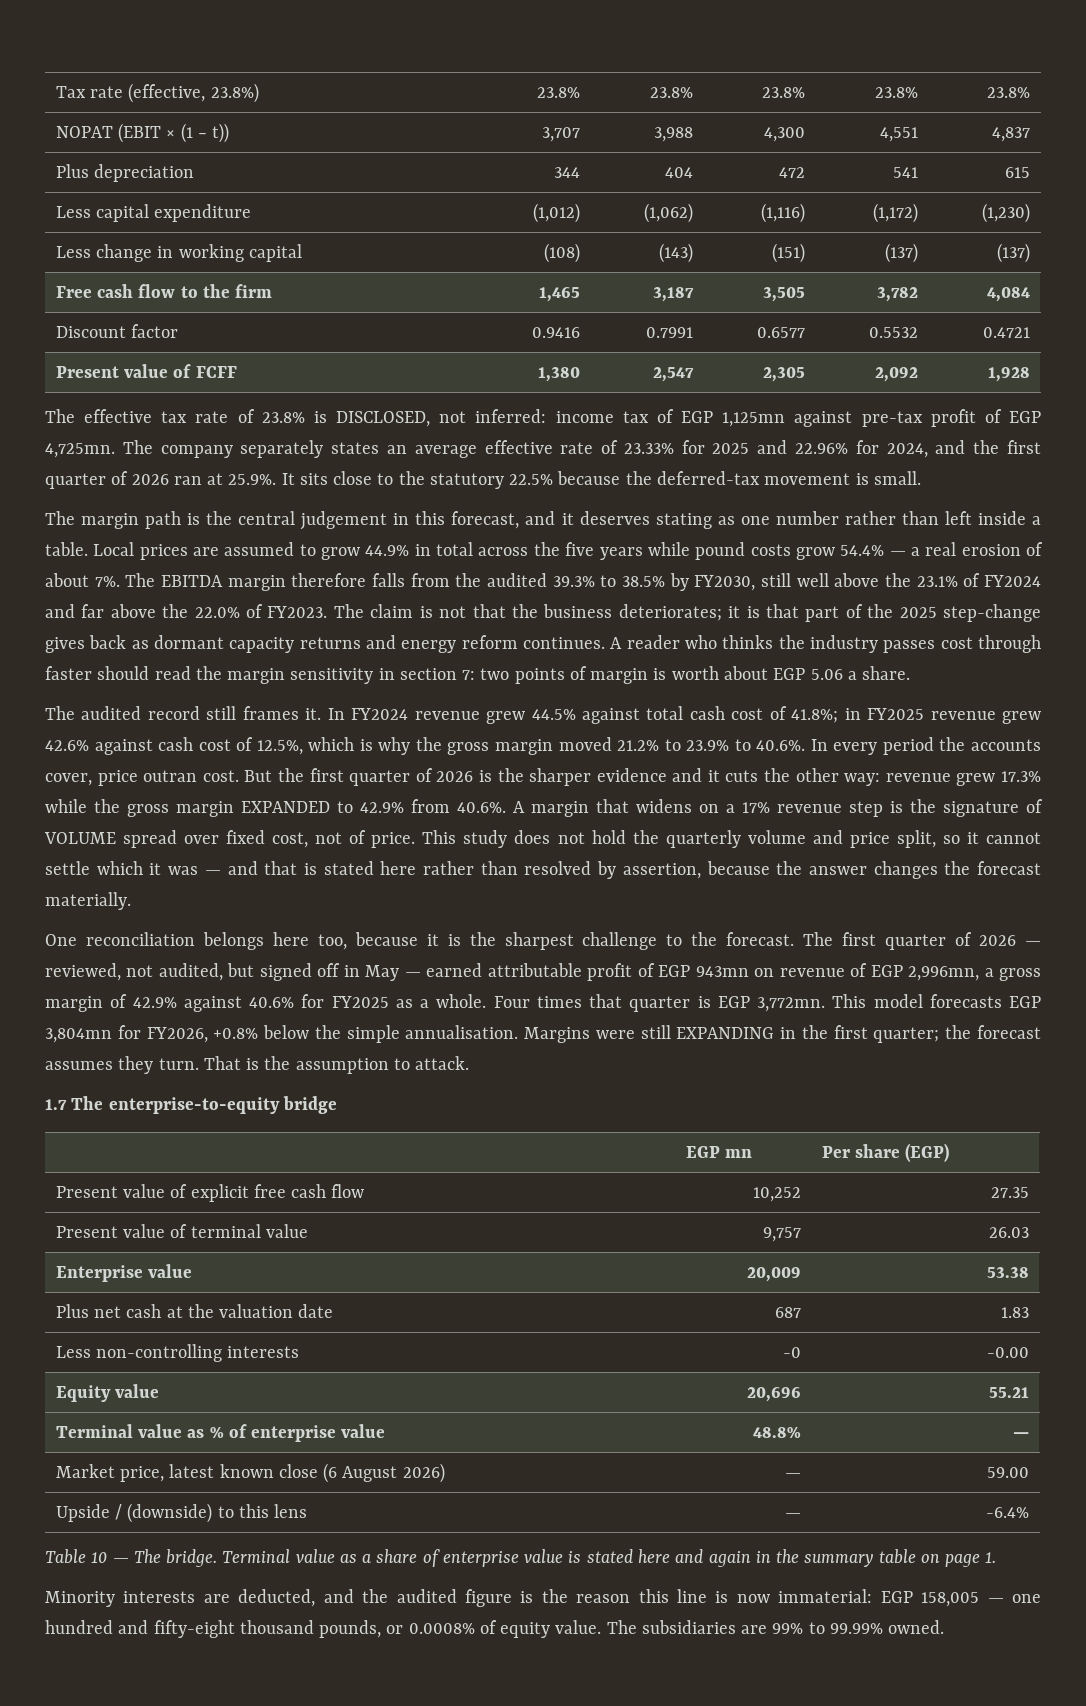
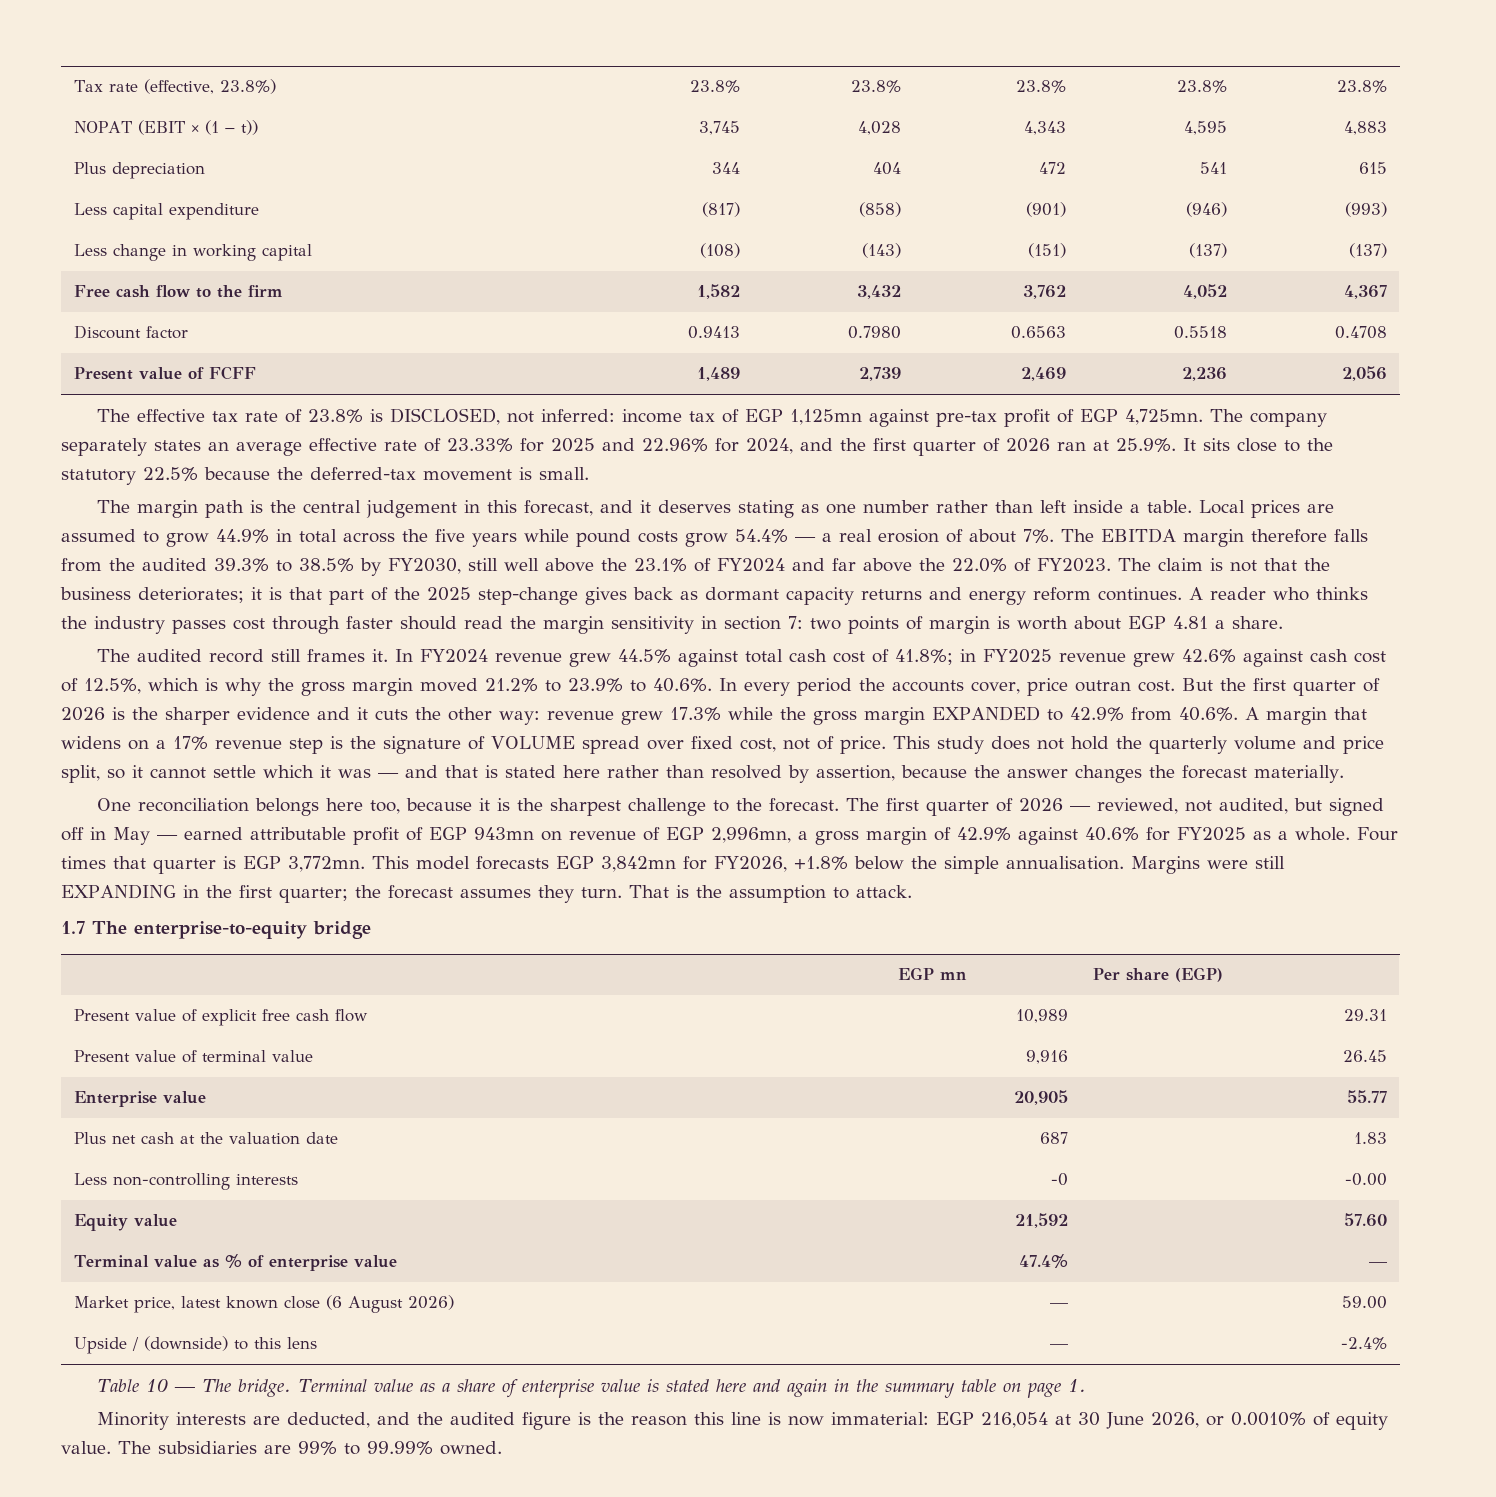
[542,127,581,142] [654,127,694,142] [764,127,806,142] [880,127,919,142] [992,127,1031,142] 3,707 | 3,988 | 4,300 | 4,551 | 4,837 -> [698,121,740,135] [857,121,901,135] [1023,121,1066,135] [1183,121,1227,135] [1343,121,1387,135] 3,745 | 4,028 | 4,343 | 4,595 | 4,883
[533,203,581,223] [644,203,694,223] [761,203,806,223] [873,203,919,223] [982,203,1031,223] (1,012) | (1,062) | (1,116) | (1,172) | (1,230) -> [701,202,740,217] [858,202,901,217] [1025,202,1066,217] [1185,202,1227,217] [1344,202,1387,217] (817) | (858) | (901) | (946) | (993)
[539,287,581,302] [653,287,695,302] [763,287,806,302] [877,287,919,302] [987,287,1031,302] [55,324,179,338] [532,327,581,338] [646,327,694,338] [757,327,806,338] [869,327,919,338] [983,327,1031,338] 1,465 | 3,187 | 3,505 | 3,782 | 4,084 // Discount factor | 0.9416 | 0.7991 | 0.6577 | 0.5532 | 0.4721 -> [696,284,740,299] [856,285,901,299] [1022,285,1066,299] [1182,284,1227,299] [1343,285,1387,299] [74,325,189,339] [687,326,740,339] [847,326,901,339] [1010,326,1066,339] [1173,326,1227,339] [1334,326,1387,339] 1,582 | 3,432 | 3,762 | 4,052 | 4,367 // Discount factor | 0.9413 | 0.7980 | 0.6563 | 0.5518 | 0.4708
[538,367,581,382] [653,367,695,382] [763,367,806,382] [875,367,919,382] [988,367,1031,382] 1,380 | 2,547 | 2,305 | 2,092 | 1,928 -> [696,367,740,381] [858,367,901,381] [1020,367,1066,381] [1181,367,1227,381] [1341,366,1387,381] 1,489 | 2,739 | 2,469 | 2,236 | 2,056
[810,669,843,680] 5.06 -> [1173,616,1208,629] 4.81
[45,1028,112,1043] 3,804mn -> [601,856,676,872] 3,842mn
[213,1028,259,1039] +0.8% -> [794,856,848,870] +1.8%
[753,1187,802,1202] [991,1187,1030,1198] 10,252 | 27.35 -> [1015,1009,1068,1023] [1343,1009,1387,1021] 10,989 | 29.31
[763,1227,802,1242] [989,1227,1030,1238] 9,757 | 26.03 -> [1025,1050,1068,1064] [1342,1050,1387,1062] 9,916 | 26.45
[747,1267,802,1282] [987,1267,1030,1278] 20,009 | 53.38 -> [1013,1090,1068,1105] [1346,1090,1387,1103] 20,905 | 55.77
[747,1387,802,1402] [989,1387,1030,1398] 20,696 | 55.21 -> [1014,1213,1068,1228] [1343,1213,1387,1227] 21,592 | 57.60
[753,1427,802,1438] 48.8% -> [1018,1254,1068,1268] 47.4%
[986,1507,1030,1518] -6.4% -> [1340,1337,1387,1350] -2.4%
[921,1592,1042,1607] [45,1620,475,1638] 158,005 — one hundred and fifty-eight thousand pounds, or 0.0008% -> [981,1412,1307,1429] 216,054 at 30 June 2026, or 0.0010%

